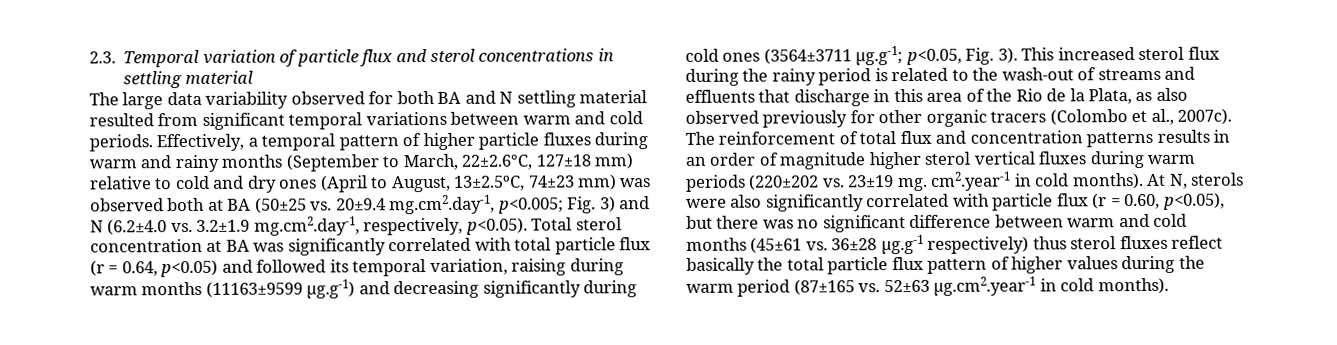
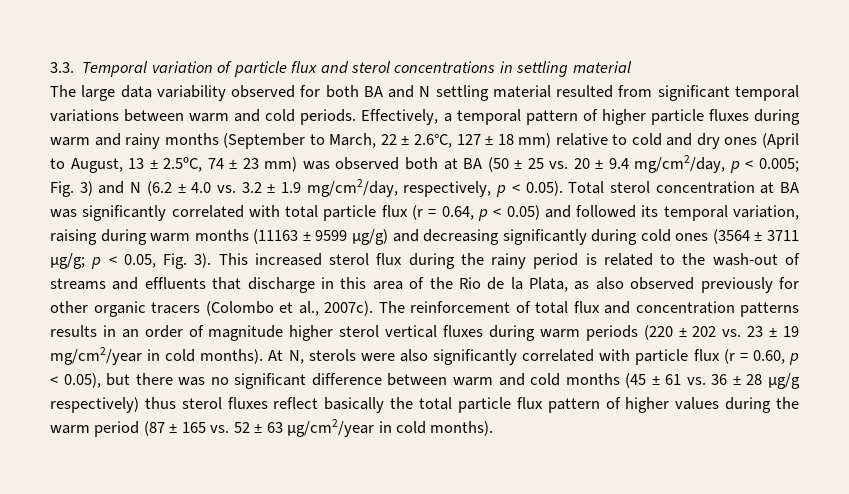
[89,51,116,64] 2.3. -> [50,62,74,73] 3.3.
[461,154,591,170] 22±2.6°C, 127±18 -> [380,134,514,148] 22 ± 2.6°C, 127 ± 18
[454,175,575,191] 13±2.5ºC, 74±23 -> [128,157,259,172] 13 ± 2.5ºC, 74 ± 23
[254,194,651,215] [90,216,528,236] (50±25 vs. 20±9.4 mg.cm2.day-1, p<0.005; Fig. 3) and N (6.2±4.0 vs. 3.2±1.9 mg.cm2.day-1, respectively, p<0.05). -> [487,155,799,173] [50,179,563,197] (50 ± 25 vs. 20 ± 9.4 mg/cm2/day, p < 0.005; Fig. 3) and N (6.2 ± 4.0 vs. 3.2 ± 1.9 mg/cm2/day, respectively, p < 0.05).
[160,259,219,278] p<0.05) -> [477,205,540,221] p < 0.05)
[205,279,356,299] (11163±9599 μg.g-1) -> [253,229,388,245] (11163 ± 9599 μg/g)
[763,46,962,66] (3564±3711 μg.g-1; p<0.05, -> [712,229,799,244] [50,253,156,269] (3564 ± 3711 μg/g; p < 0.05,
[749,171,1012,192] (220±202 vs. 23±19 mg. cm2.year-1 -> [643,325,800,340] [50,347,142,365] (220 ± 202 vs. 23 ± 19 mg/cm2/year
[1162,192,1225,210] p<0.05), -> [789,353,800,365] [50,373,101,388] p < 0.05),
[750,234,924,255] (45±61 vs. 36±28 μg.g-1 -> [625,373,800,389] (45 ± 61 vs. 36 ± 28 μg/g
[793,276,1037,296] (87±165 vs. 52±63 μg.cm2.year-1 -> [143,419,375,437] (87 ± 165 vs. 52 ± 63 μg/cm2/year

